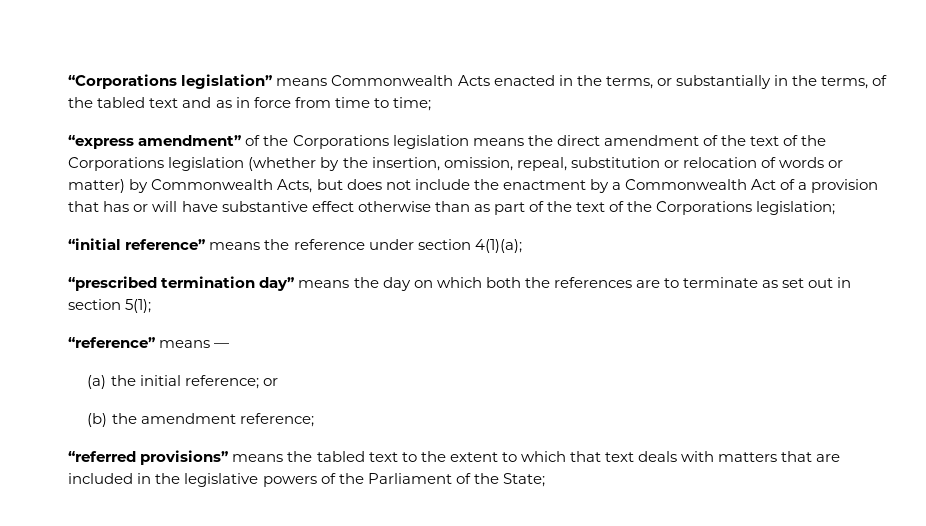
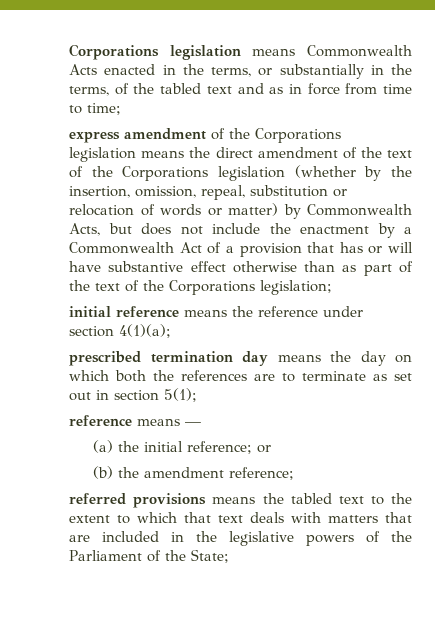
[68,74,273,89] “Corporations legislation” -> [69,44,241,60] Corporations legislation
[68,135,242,149] “express amendment” -> [69,128,207,143] express amendment
[68,238,206,250] “initial reference” -> [69,306,180,318] initial reference
[68,276,295,291] “prescribed termination day” -> [69,351,269,366] prescribed termination day
[68,337,156,348] “reference” -> [69,415,133,426] reference
[68,450,229,465] “referred provisions” -> [69,493,207,508] referred provisions

